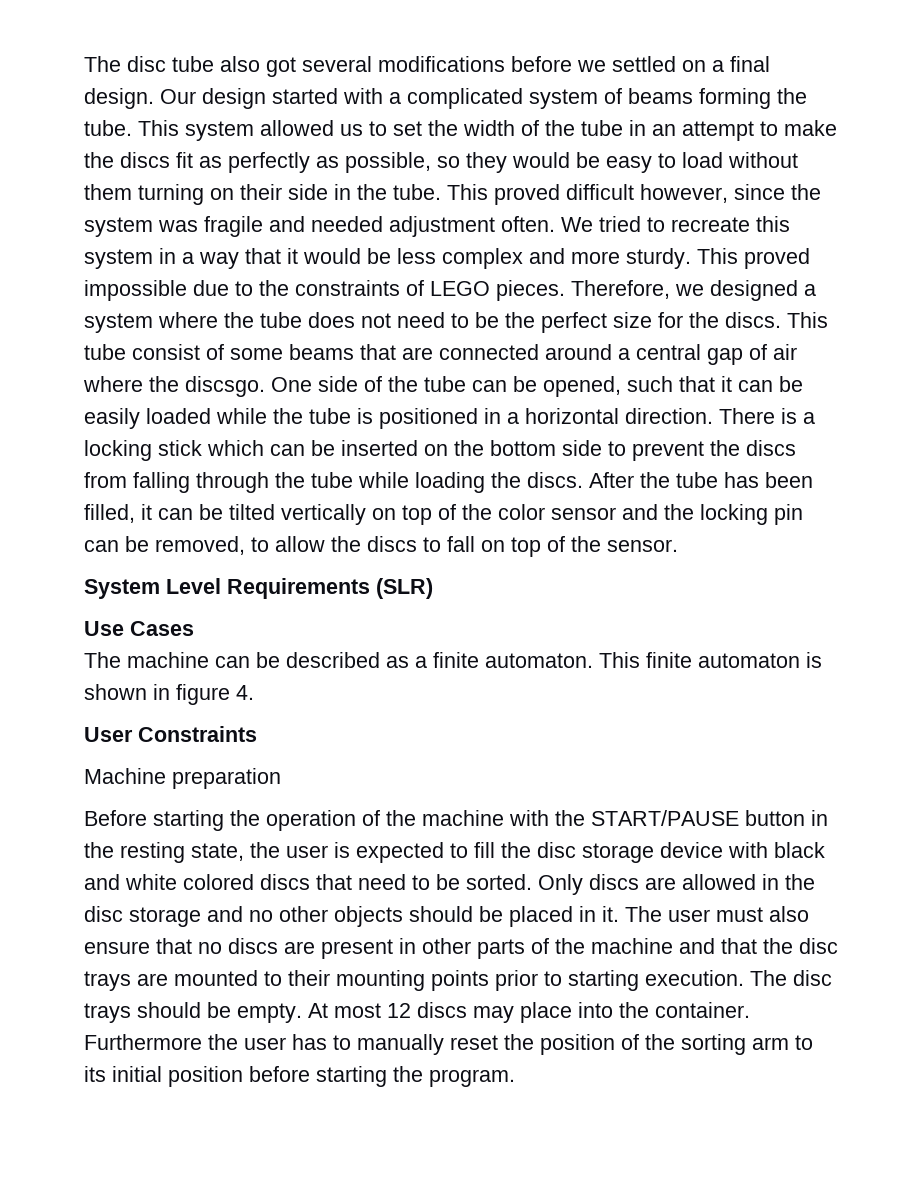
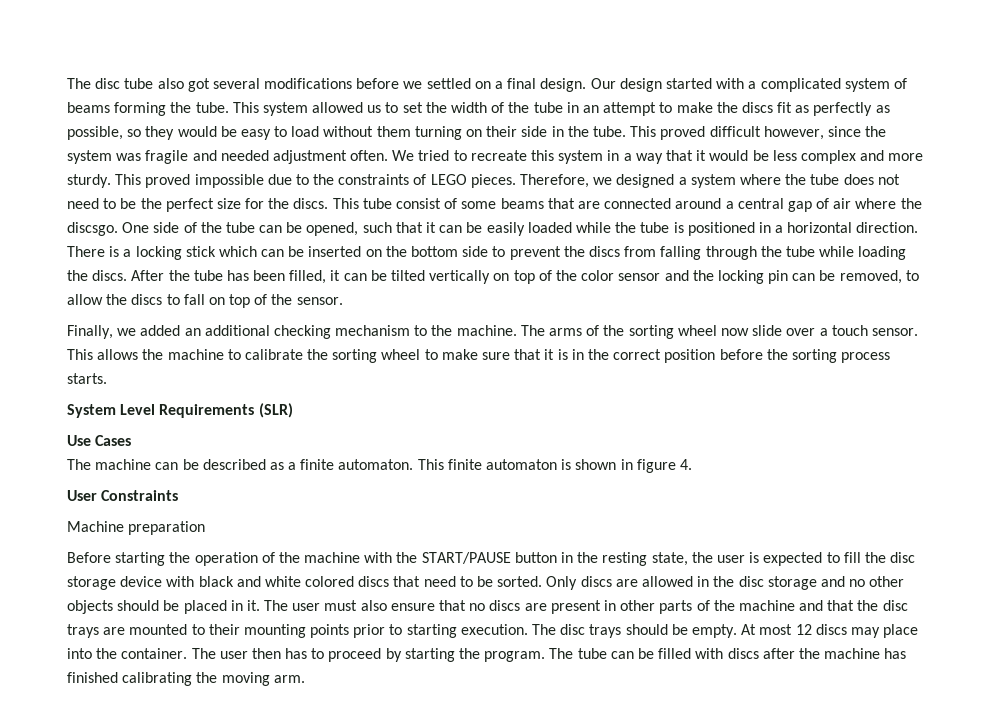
(678, 545) none -> [67,325,918,339] [67,349,891,363] [67,373,107,384] // Finally, we added an additional checking mechanism to the machine. The arms of the sorting wheel now slide over a touch sensor. This allows the machine to calibrate the sorting wheel to make sure that it is in the correct position before the sorting process starts.
[84,1034,813,1055] [84,1066,515,1087] Furthermore the user has to manually reset the position of the sorting arm to its initial position before starting the program. -> [191,648,907,662] [67,672,305,686] The user then has to proceed by starting the program. The tube can be filled with discs after the machine has finished calibrating the moving arm.

